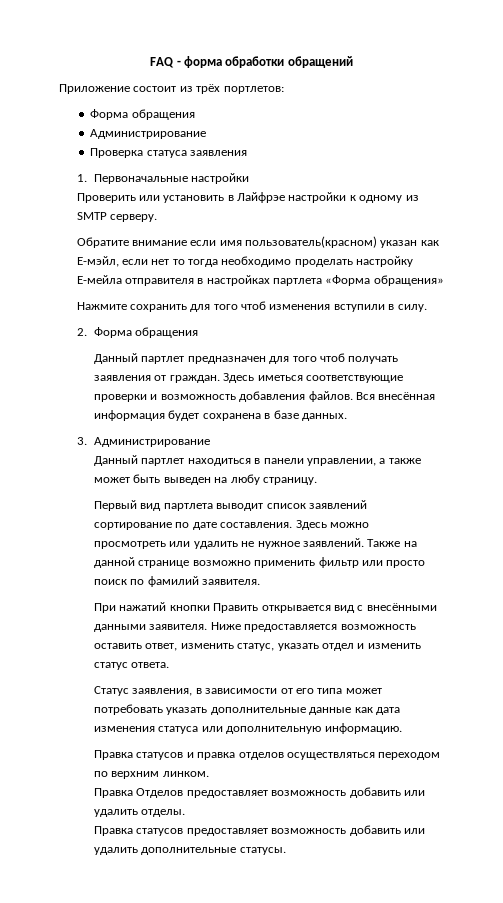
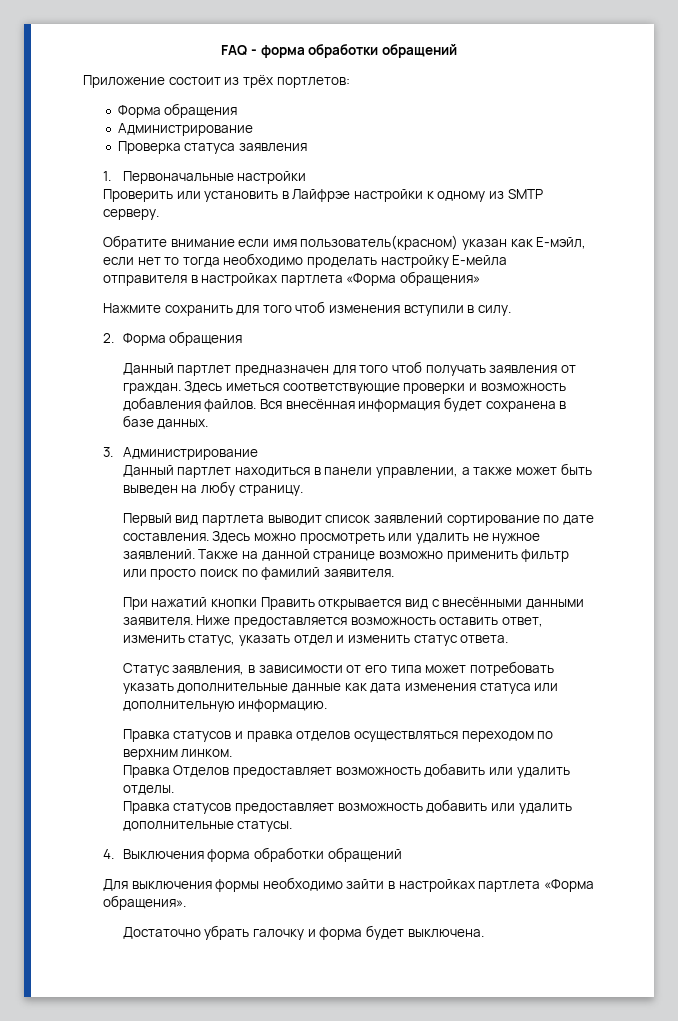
(286, 851) none -> [102,847,402,862] [102,877,595,892] [102,895,186,910] [122,925,484,940] // 4. Выключения форма обработки обращений // Для выключения формы необходимо зайти в настройках партлета «Форма обращения». // Достаточно убрать галочку и форма будет выключена.

